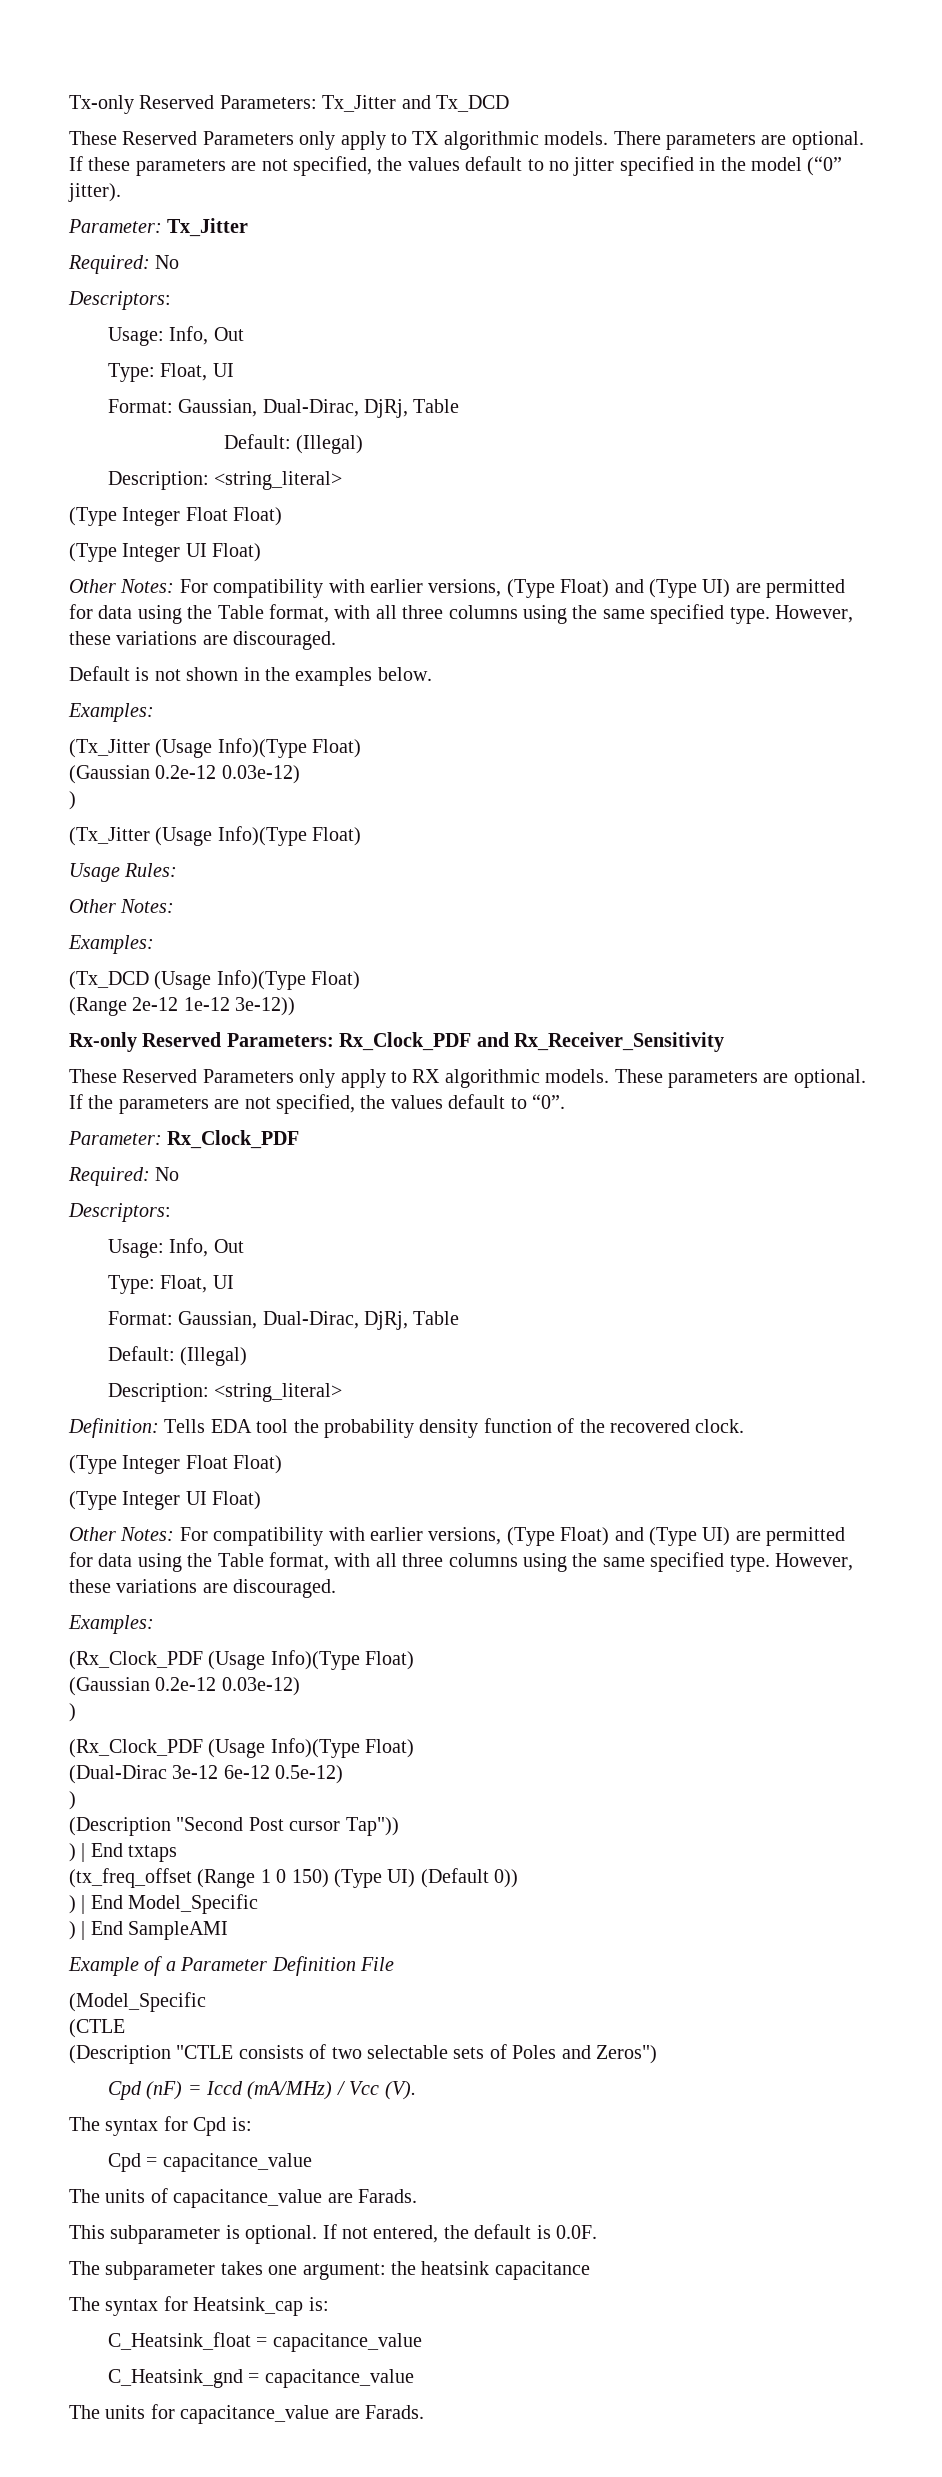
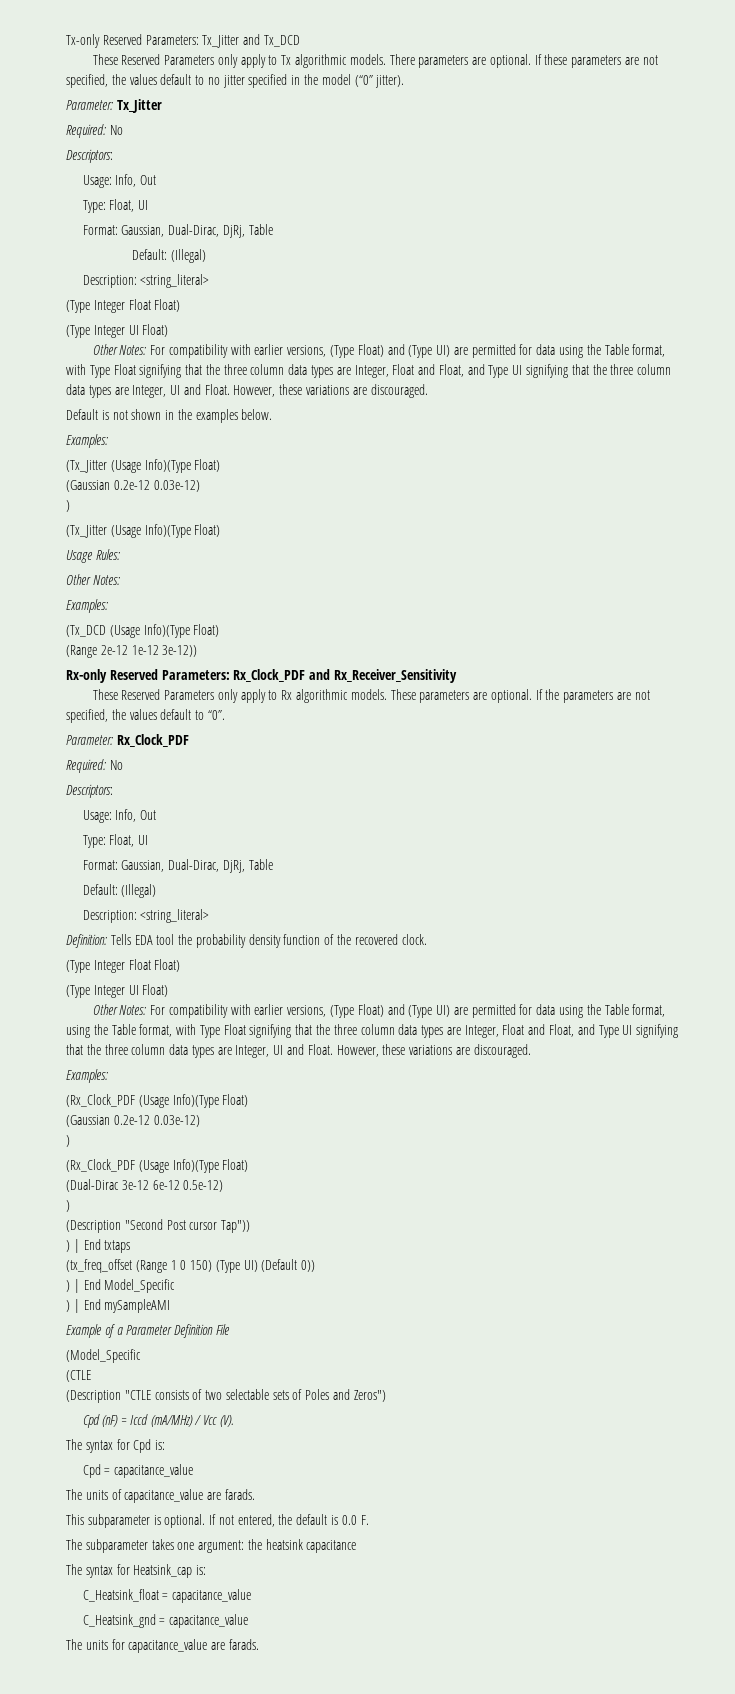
[412,131,440,145] TX -> [281,55,292,65] Tx
[375,604,770,624] all three columns using the same specified type. -> [89,364,672,378] [66,384,230,398] Type Float signifying that the three column data types are Integer, Float and Float, and Type UI signifying that the three column data types are Integer, UI and Float.
[412,1069,441,1083] RX -> [281,690,293,700] Rx
[334,1552,770,1572] with all three columns using the same specified type. -> [66,1024,679,1038] [66,1044,333,1058] using the Table format, with Type Float signifying that the three column data types are Integer, Float and Float, and Type UI signifying that the three column data types are Integer, UI and Float.
[128,1921,229,1940] SampleAMI -> [104,1299,171,1313] mySampleAMI
[358,2189,417,2203] Farads. -> [224,1489,255,1500] farads.
[555,2225,597,2239] 0.0F. -> [341,1515,369,1525] 0.0 F.
[365,2405,424,2419] Farads. -> [228,1639,259,1650] farads.

